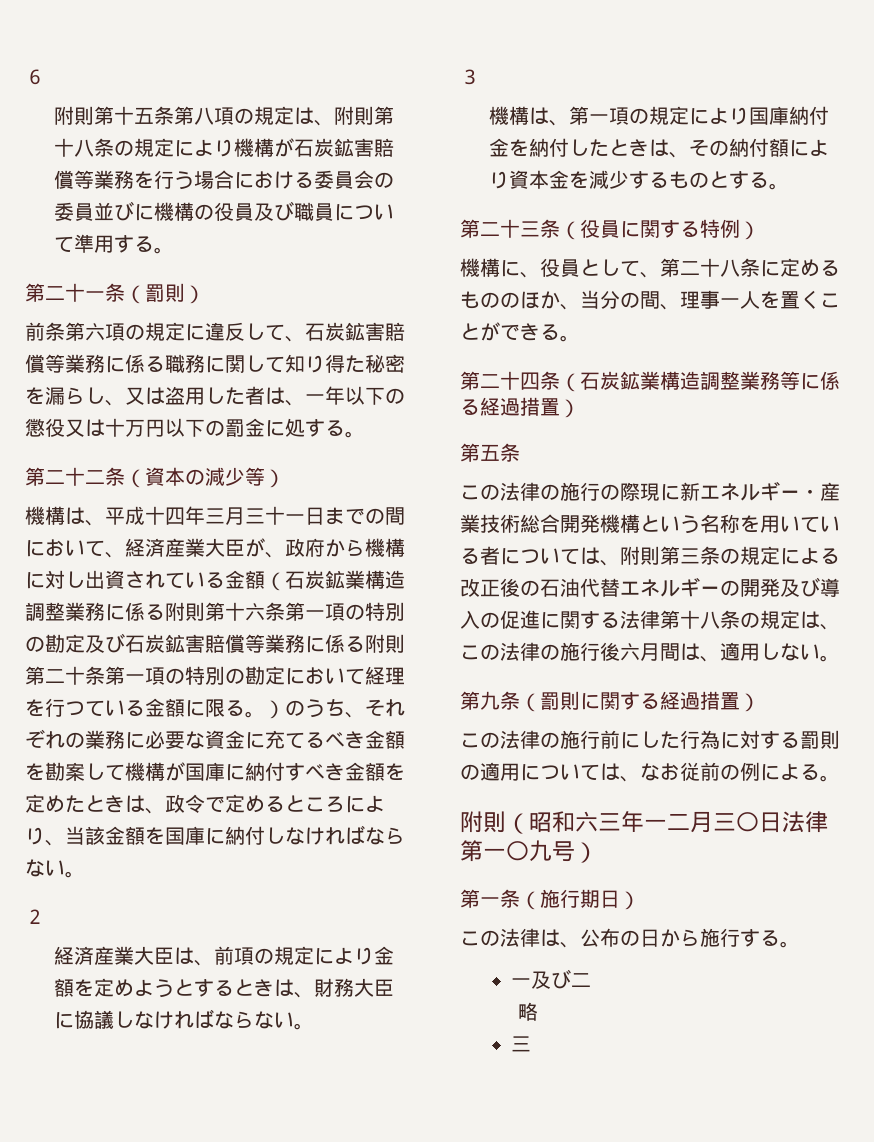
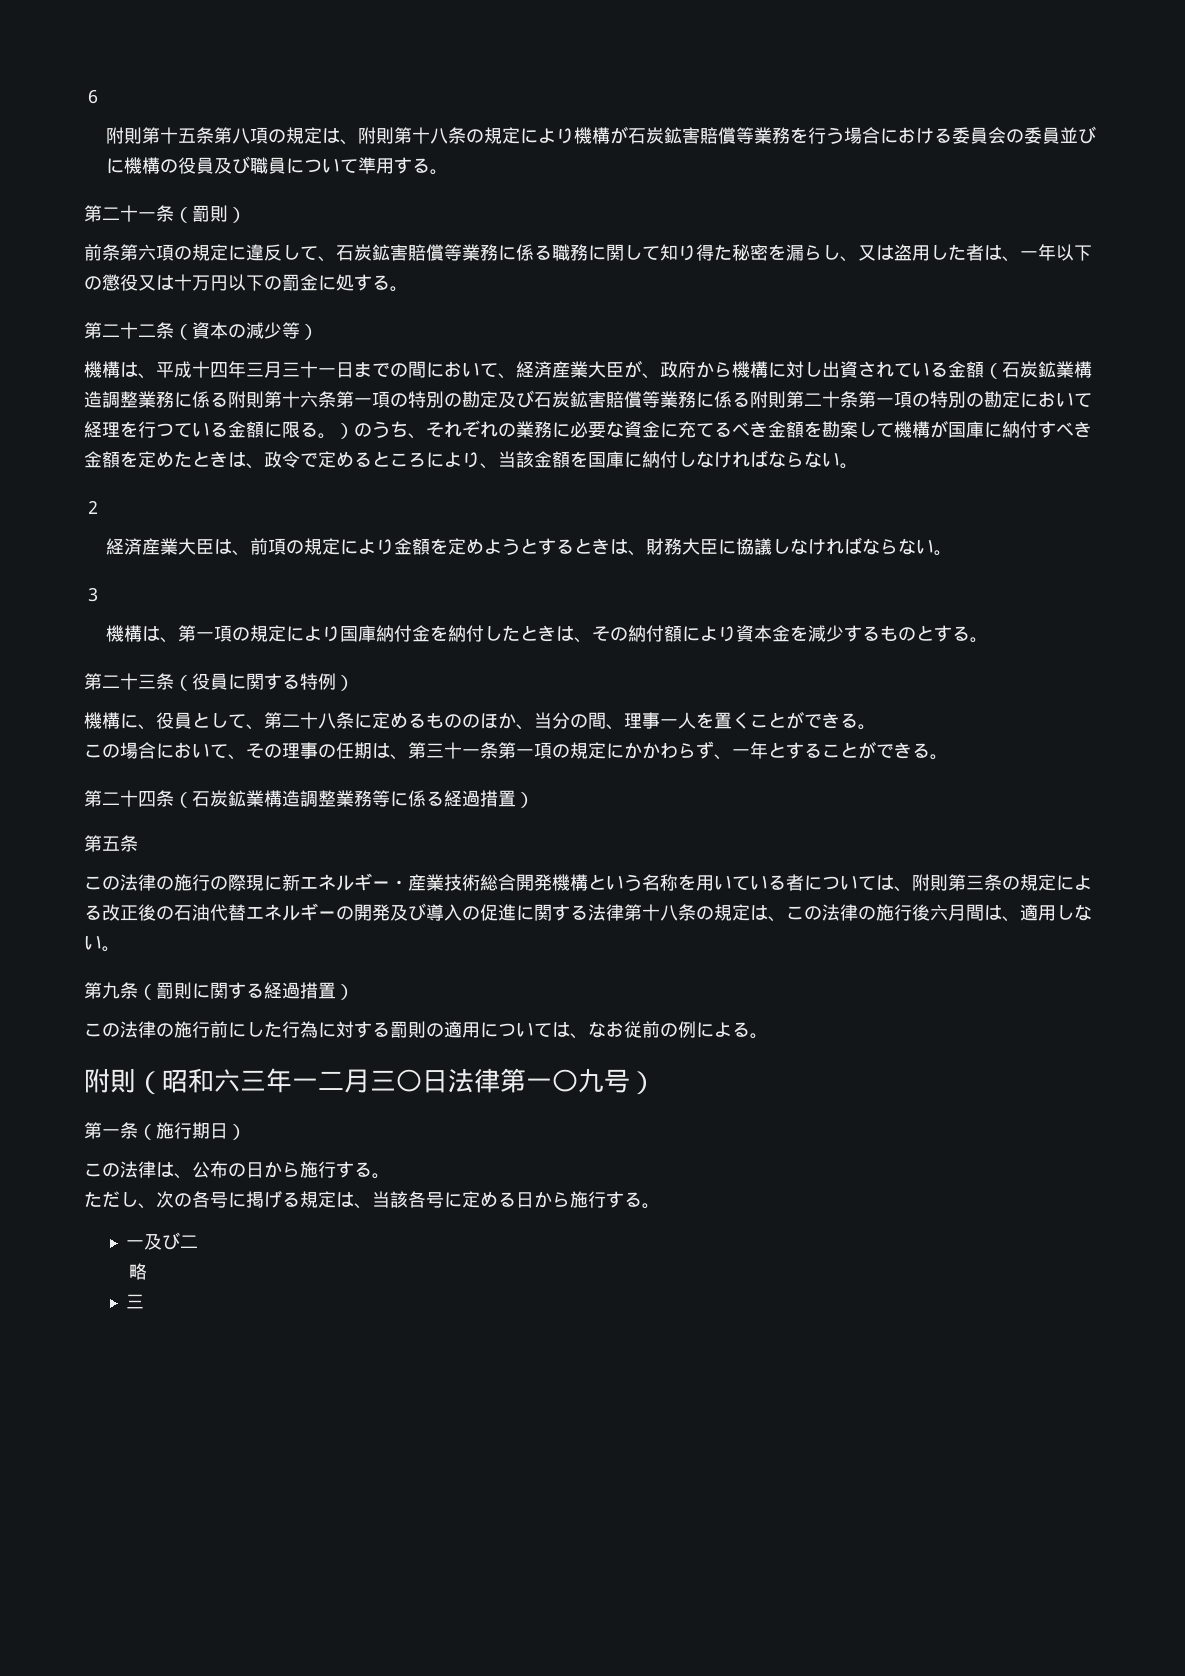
(580, 338) none -> [84,741,948,760] // この場合において、その理事の任期は、第三十一条第一項の規定にかかわらず、一年とすることができる。
(800, 944) none -> [84,1190,660,1209] // ただし、次の各号に掲げる規定は、当該各号に定める日から施行する。

